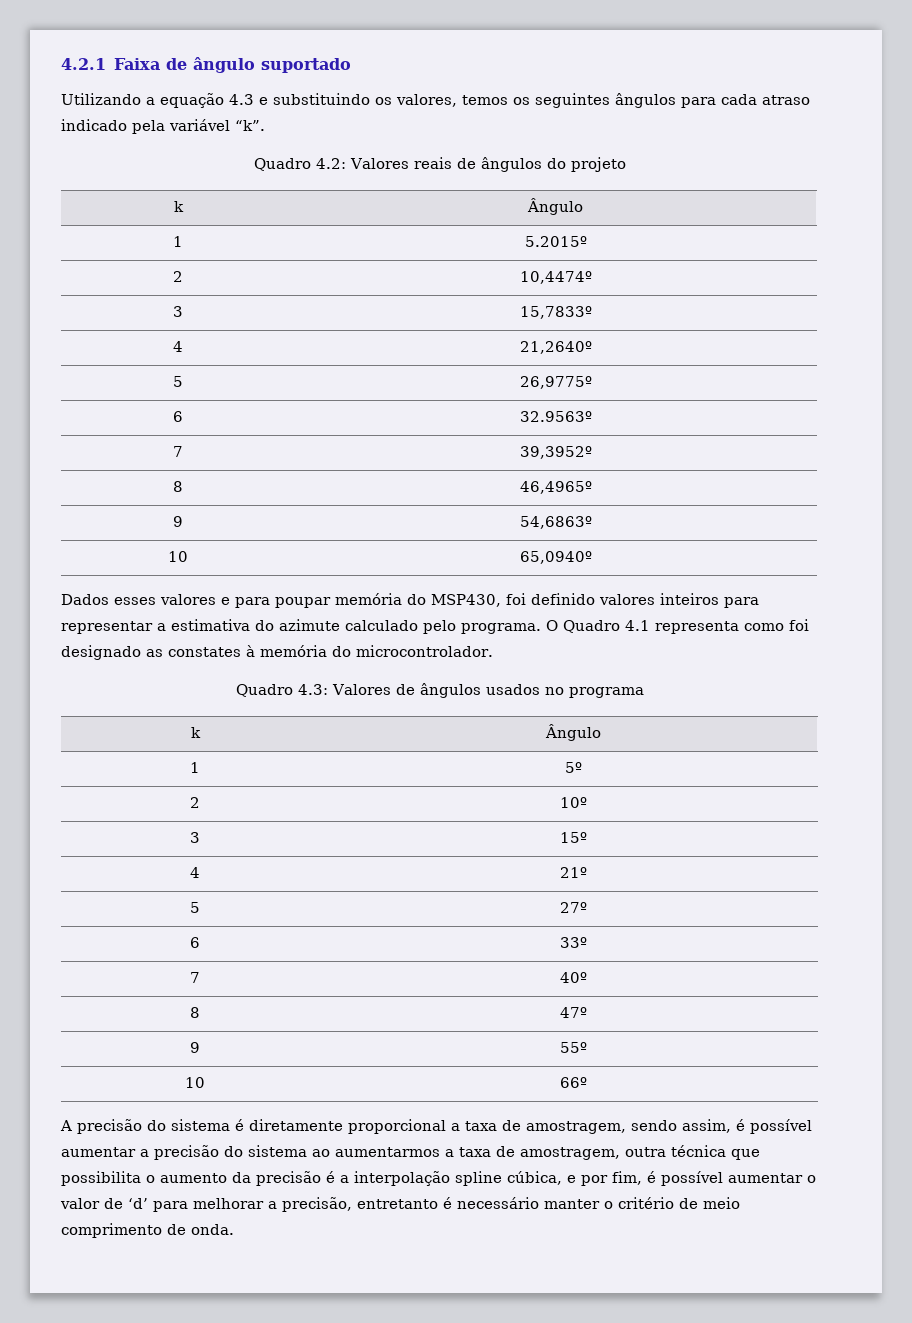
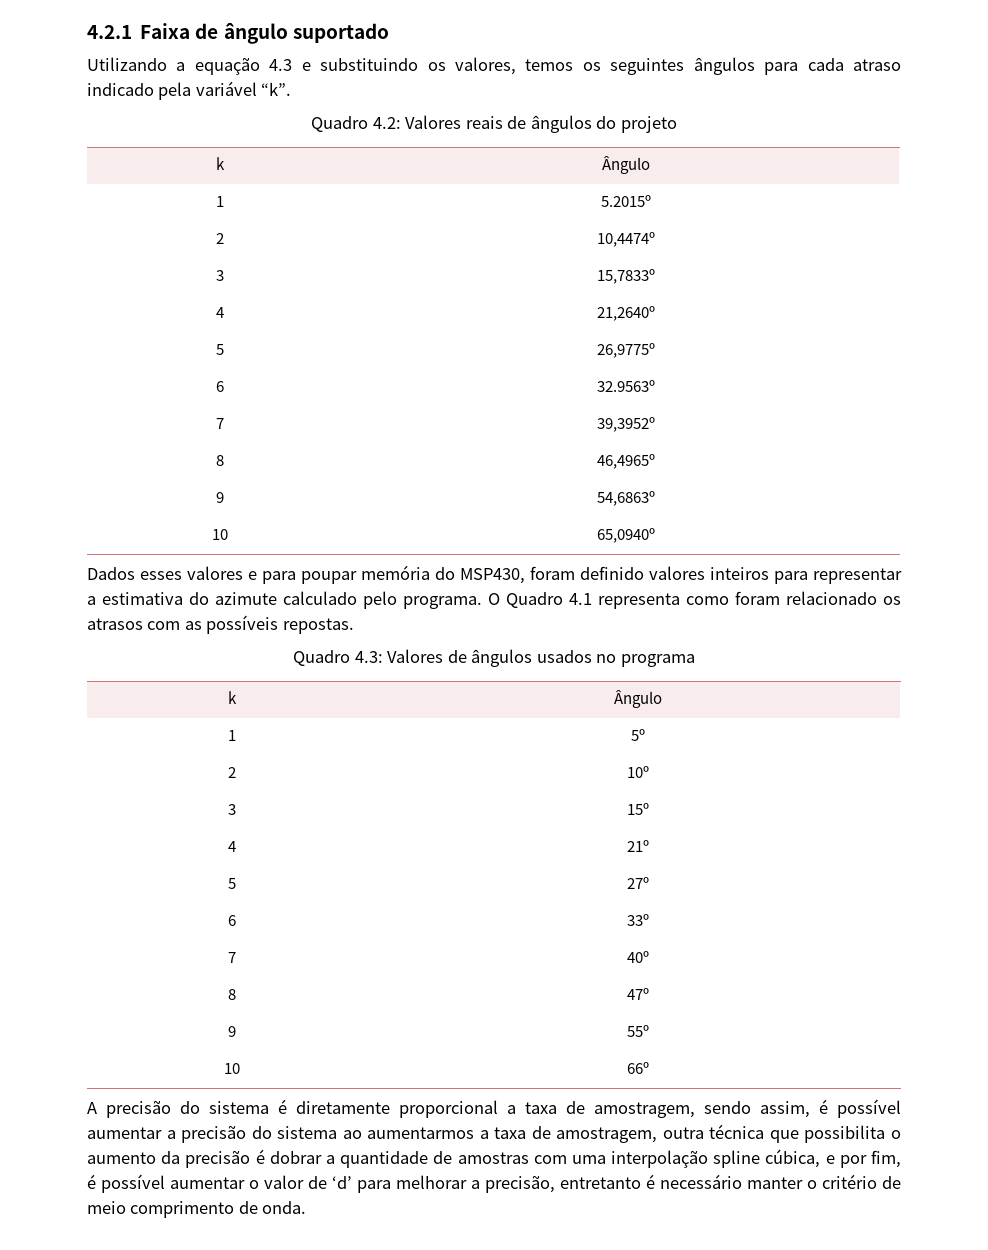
[506,593,526,605] foi -> [530,566,575,580] foram
[789,619,809,631] [61,645,493,660] foi designado as constates à memória do microcontrolador. -> [735,591,901,605] [87,615,354,634] foram relacionado os atrasos com as possíveis repostas.
[340,1175,349,1183] a -> [269,1151,606,1168] dobrar a quantidade de amostras com uma

